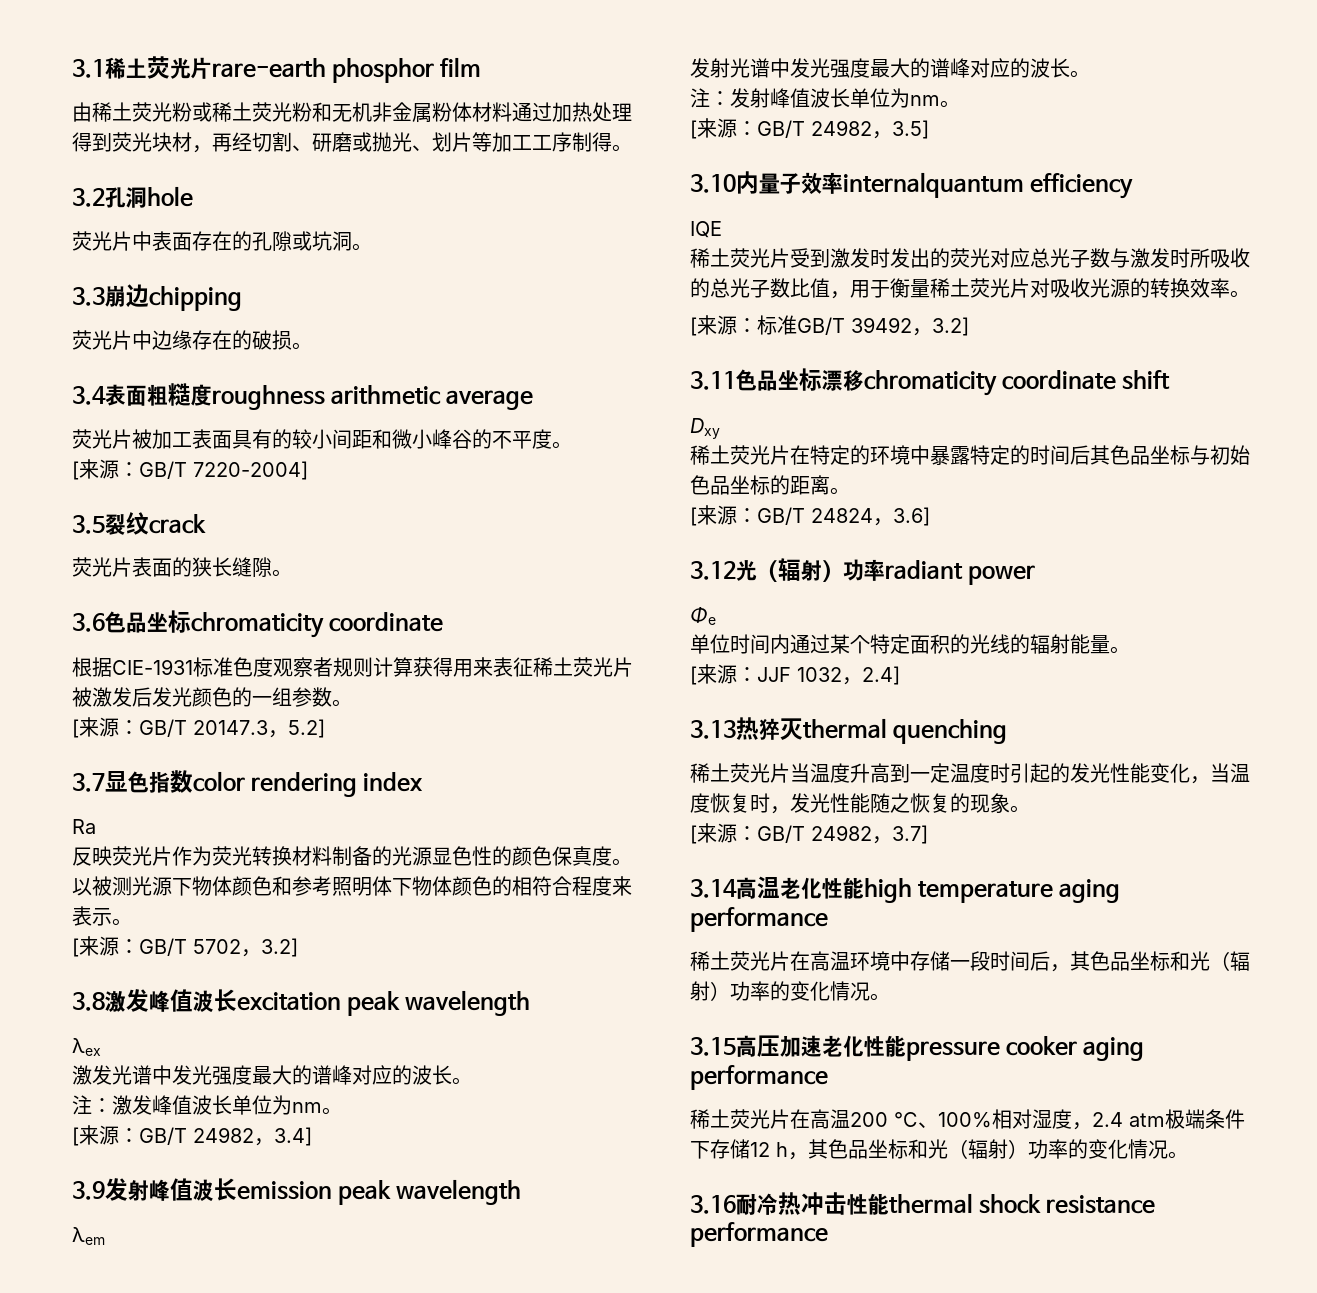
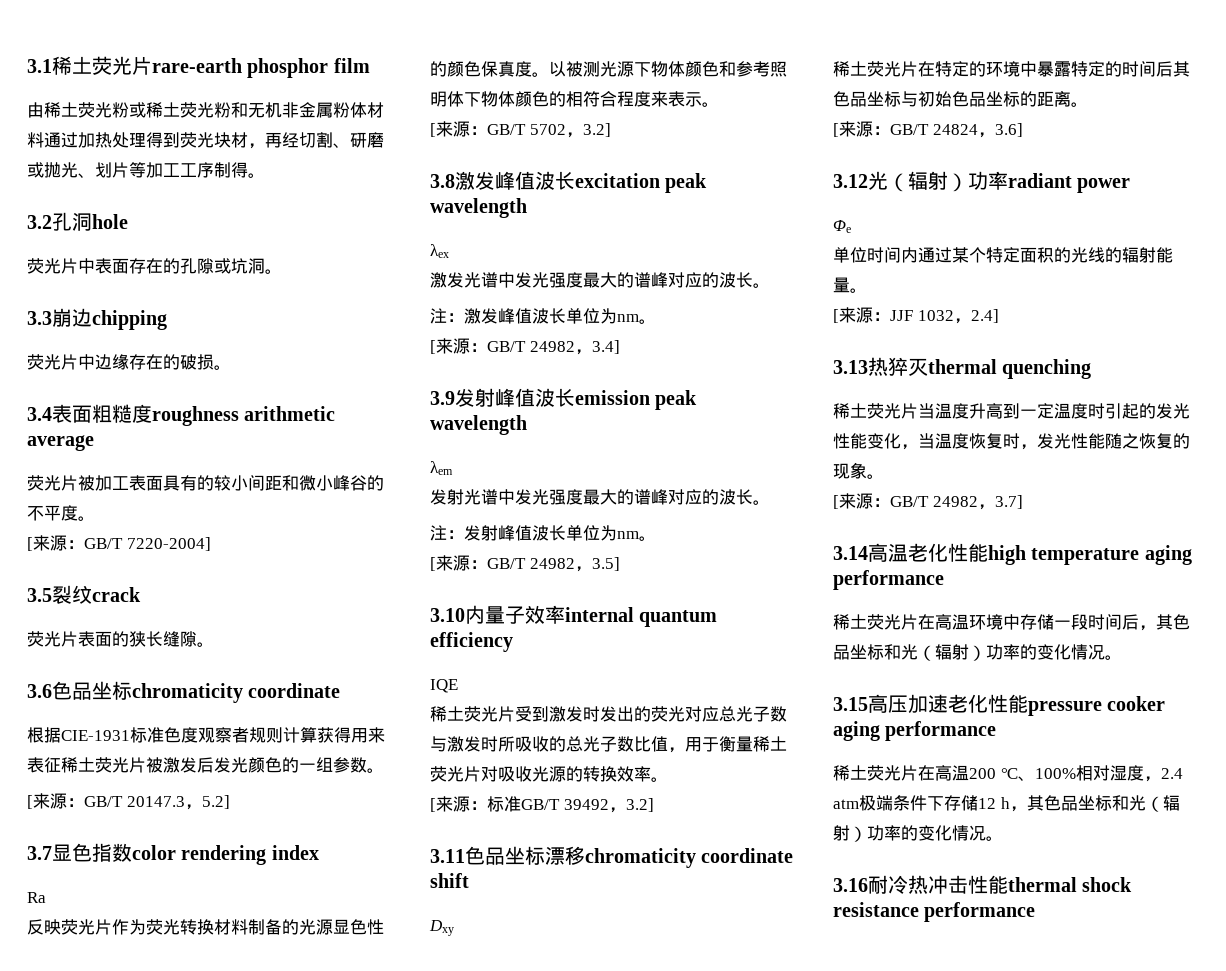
[843,172,1024,198] internalquantum -> [565,607,718,627] internal quantum

